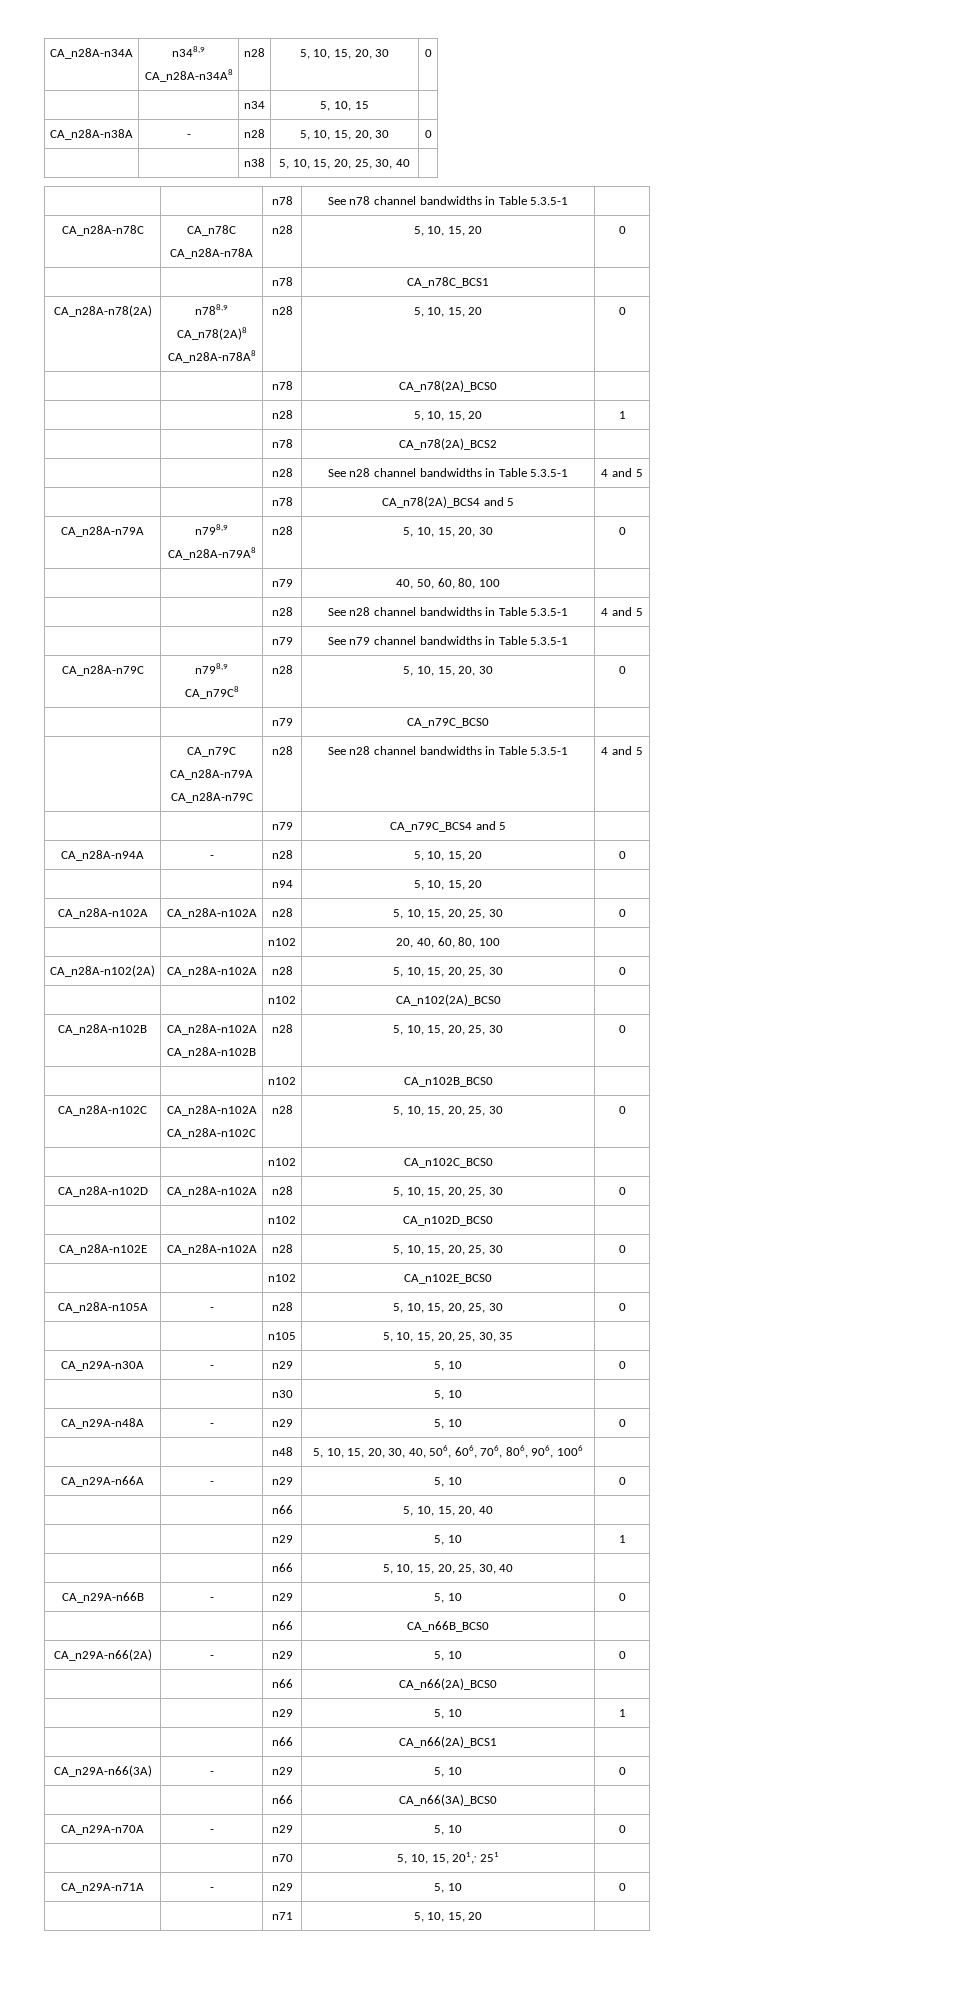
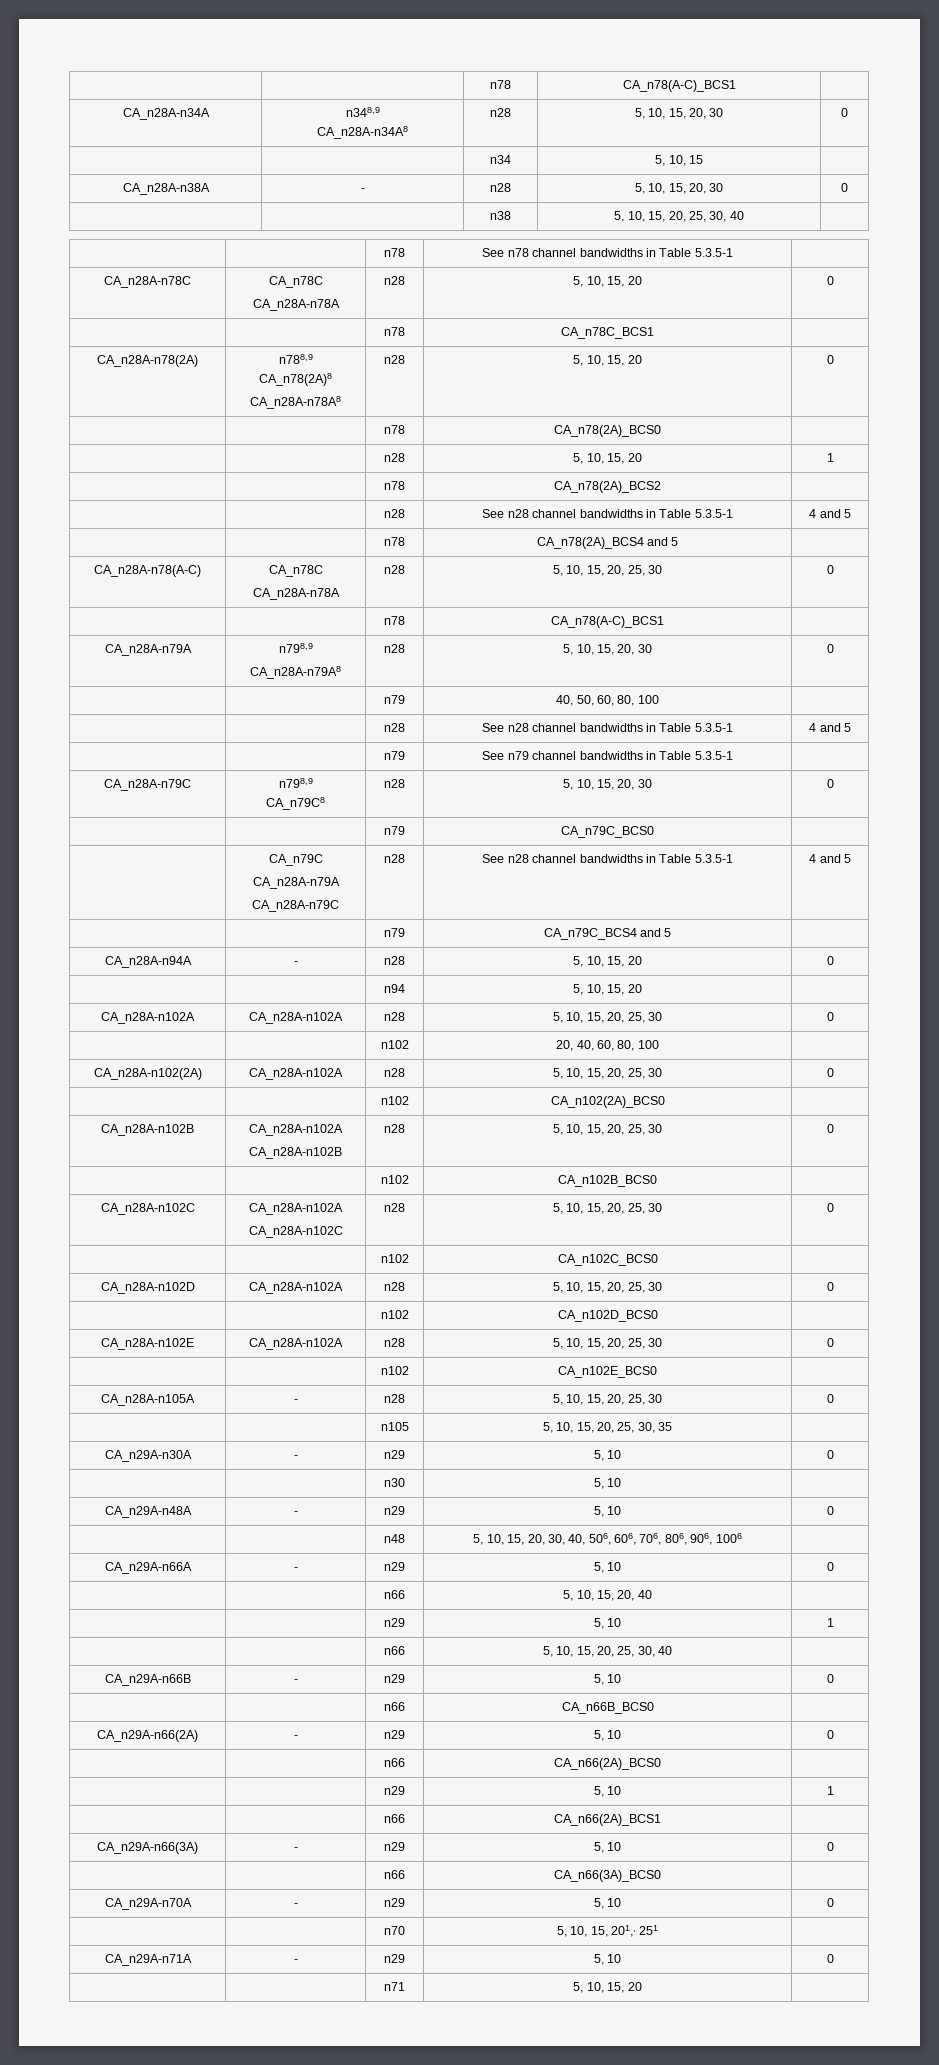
(50, 53) none -> [490,80,511,89] [622,80,736,92] | | n78 | CA_n78(A-C)_BCS1 | //
(515, 502) none -> [94,565,201,577] [268,565,323,577] [252,588,340,600] [384,565,405,574] [553,565,662,576] [826,565,834,574] [384,616,405,625] [551,616,664,628] // CA_n28A-n78(A-C) | CA_n78C // CA_n28A-n78A | n28 | 5, 10, 15, 20, 25, 30 | 0 // | | n78 | CA_n78(A-C)_BCS1 |

